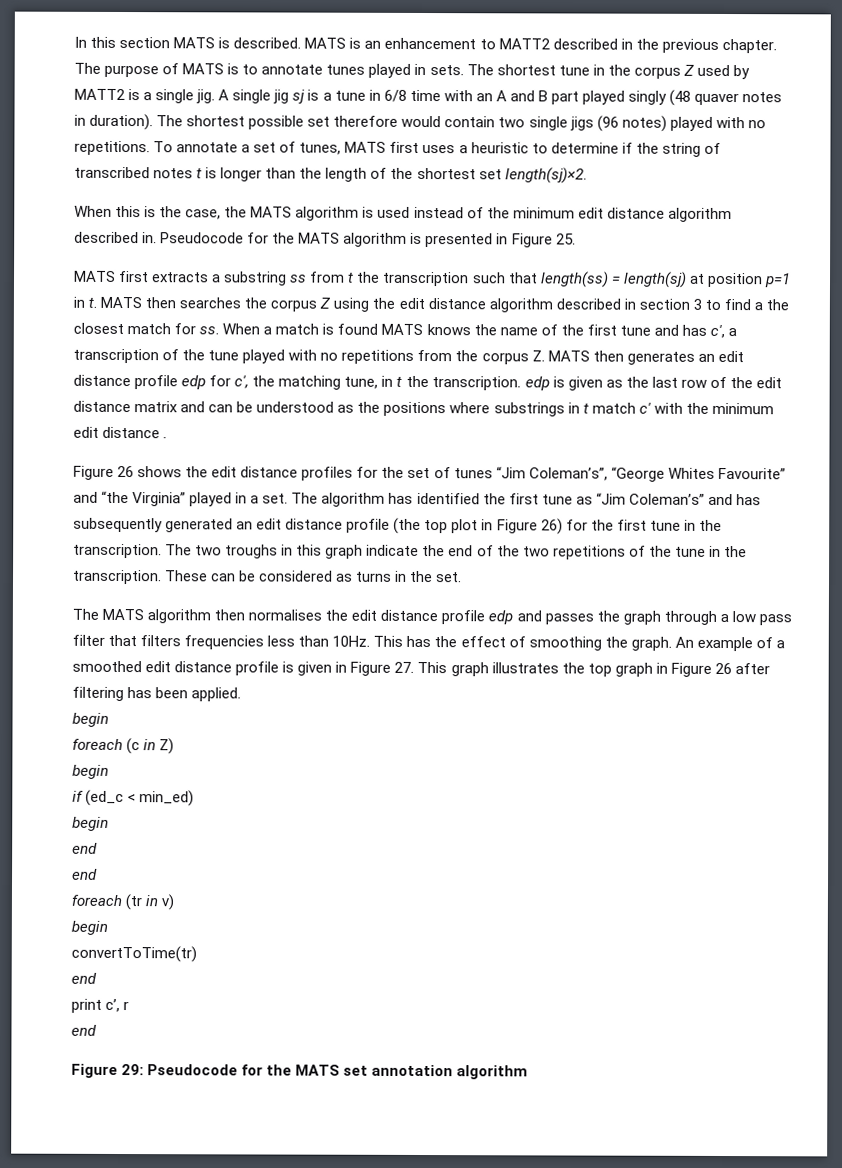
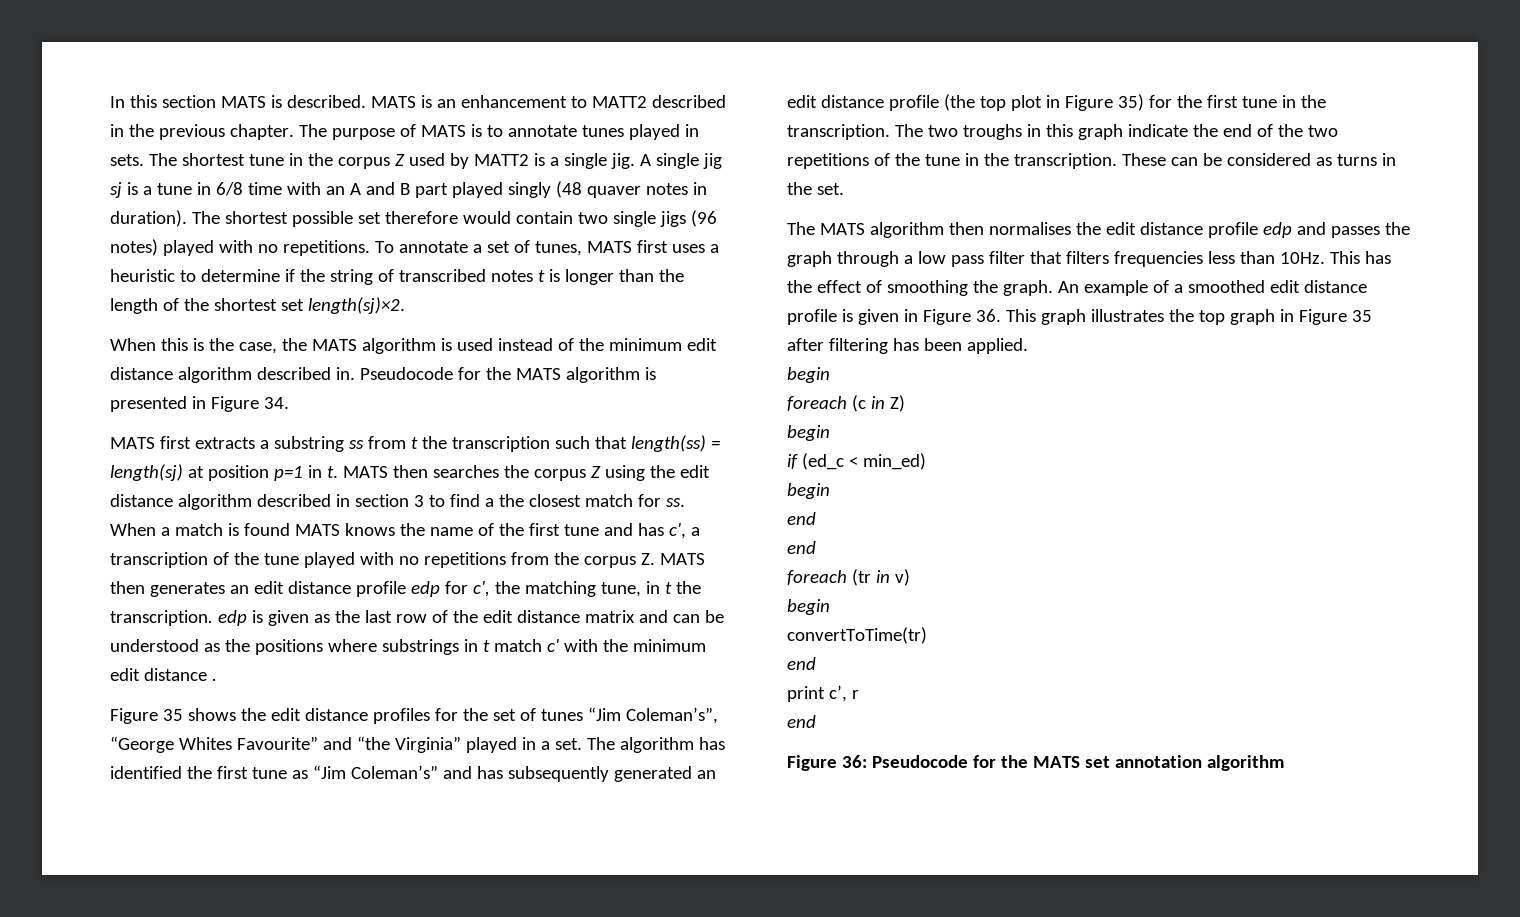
[555,233,576,245] 25. -> [263,397,289,409] 34.
[117,465,135,478] 26 -> [162,709,183,721] 35
[540,518,563,535] 26) -> [1117,94,1144,111] 35)
[394,661,415,673] 27. -> [975,309,1001,322] 36.
[714,662,732,675] 26 -> [1351,310,1372,322] 35
[121,1064,145,1076] 29: -> [841,755,867,768] 36:

